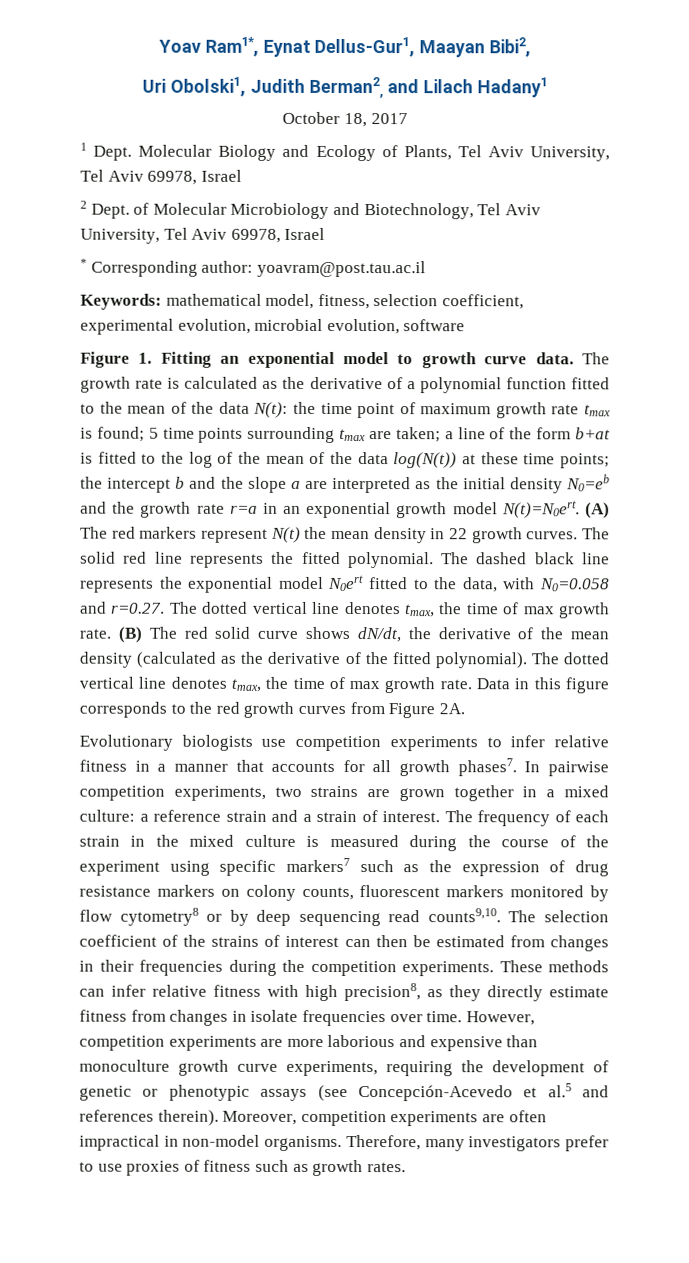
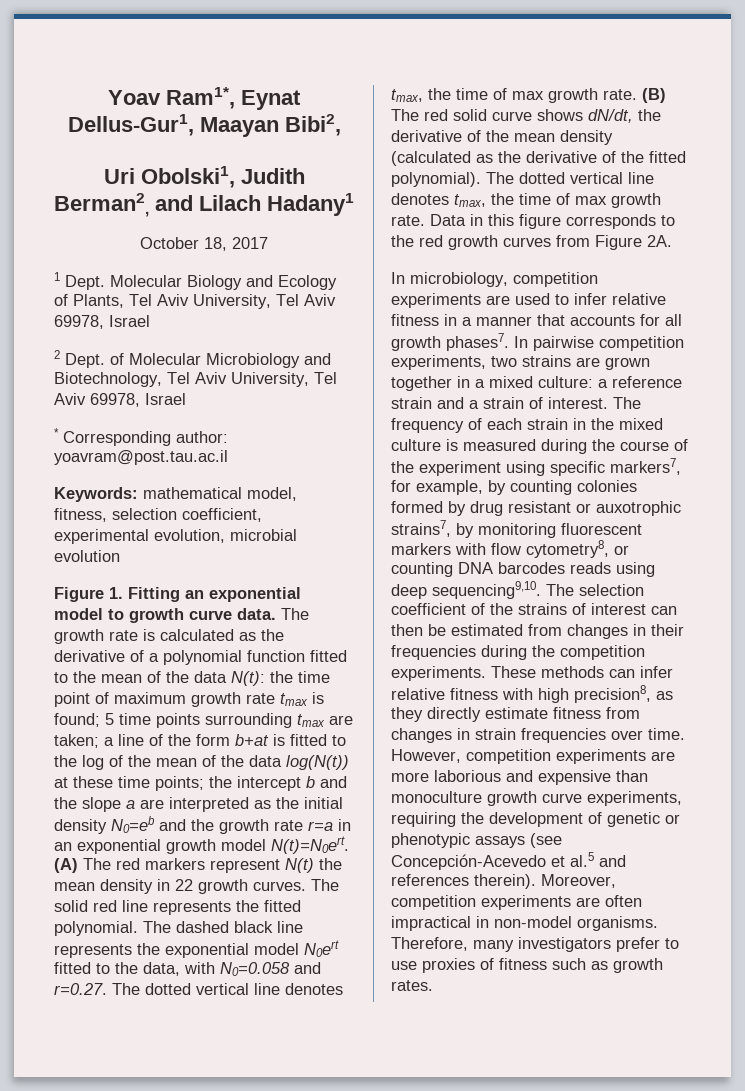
[326,318,466,335] evolution, software -> [54,550,120,562] evolution
[79,734,478,752] Evolutionary biologists use competition experiments -> [391,272,598,287] [391,293,550,308] In microbiology, competition experiments are used
[286,857,610,877] [79,884,609,902] [79,907,501,927] markers7 such as the expression of drug resistance markers on colony counts, fluorescent markers monitored by flow cytometry8 or by deep sequencing read counts9,10. -> [610,458,681,475] [391,480,637,495] [391,501,681,516] [391,520,642,538] [391,540,629,558] [391,562,655,577] [391,581,541,599] markers7, for example, by counting colonies formed by drug resistant or auxotrophic strains7, by monitoring fluorescent markers with flow cytometry8, or counting DNA barcodes reads using deep sequencing9,10.
[250,1009,299,1022] isolate -> [475,728,516,740] strain

